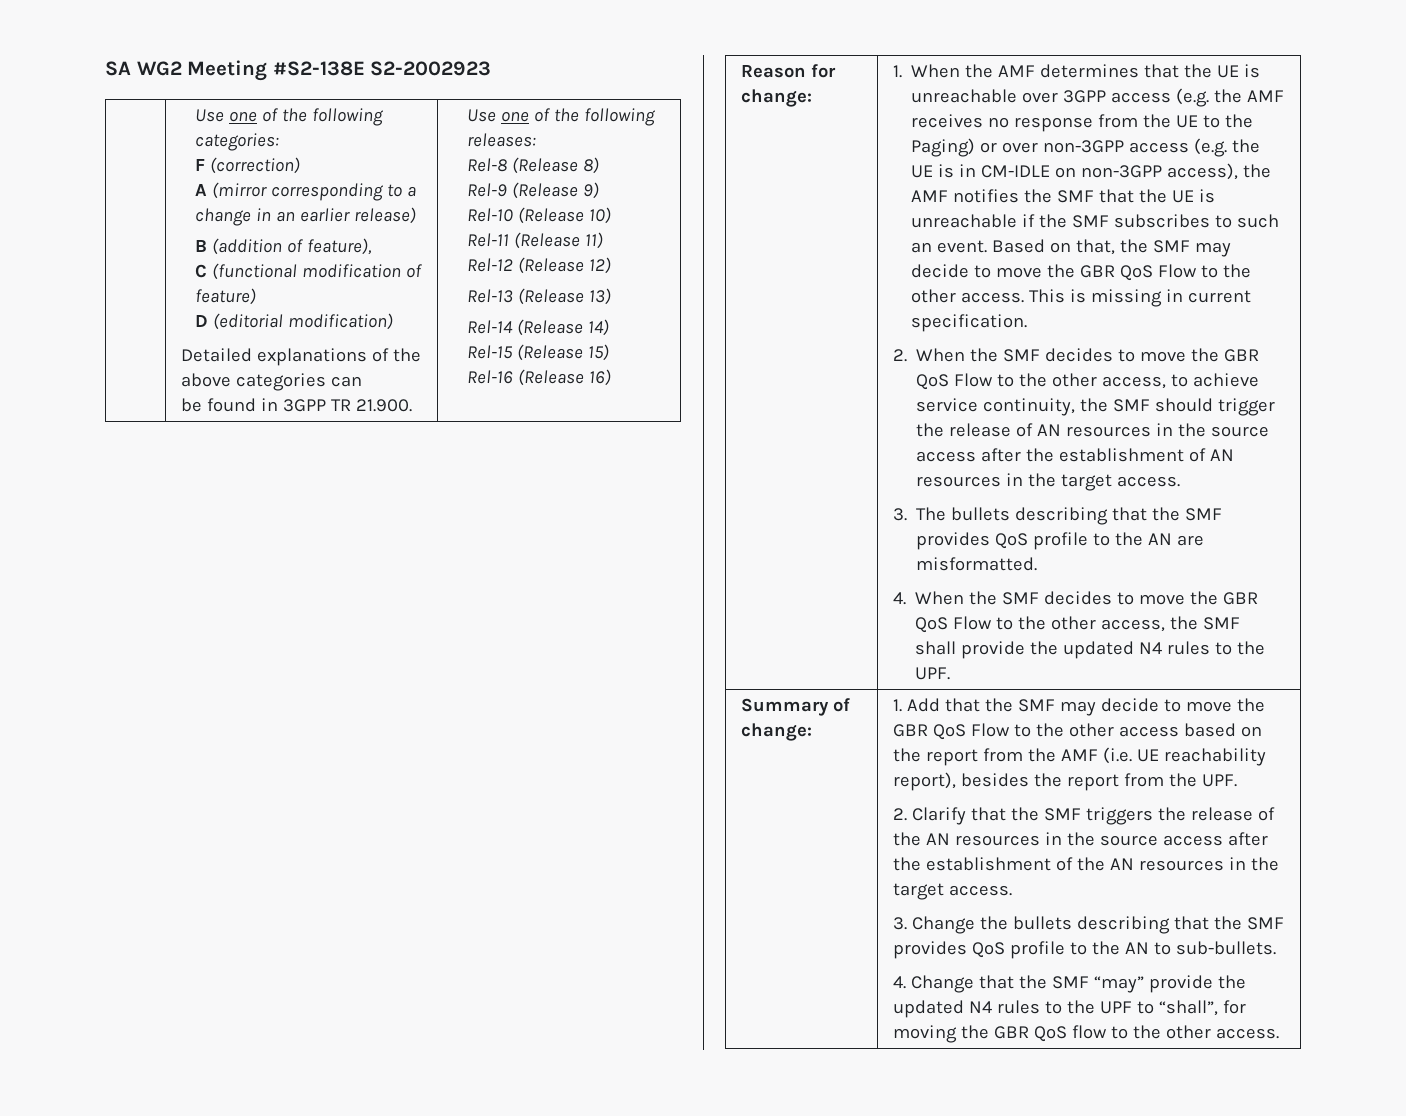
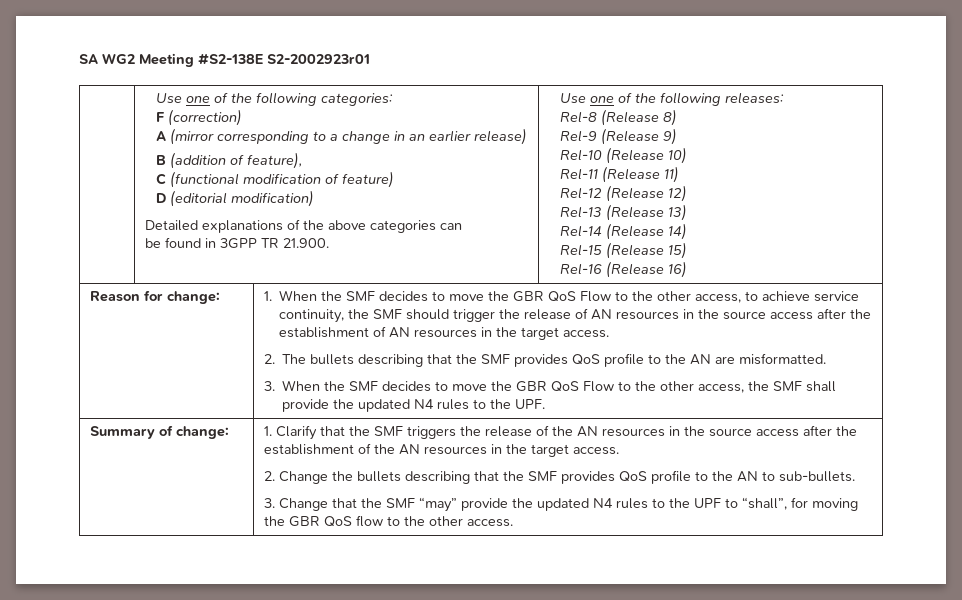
[370,61,492,76] S2-2002923 -> [267,54,370,64] S2-2002923r01
[998,64,1261,78] [911,88,1285,107] [911,114,1254,132] [911,138,1261,157] [911,163,1272,180] [911,189,1216,203] [911,214,1280,228] [911,239,1232,257] [911,264,1252,281] [911,289,1252,307] [911,314,1028,332] [892,348,999,362] AMF determines that the UE is unreachable over 3GPP access (e.g. the AMF receives no response from the UE to the Paging) or over non-3GPP access (e.g. the UE is in CM-IDLE on non-3GPP access), the AMF notifies the SMF that the UE is unreachable if the SMF subscribes to such an event. Based on that, the SMF may decide to move the GBR QoS Flow to the other access. This is missing in current specification. // 2. When the -> (343, 296) none
[892,508,907,521] 3. -> [264,354,276,364] 2.
[892,592,906,605] 4. -> [264,381,276,391] 3.
[906,698,1265,716] [892,723,1262,740] [892,747,1266,766] [892,772,1237,791] [892,808,907,821] Add that the SMF may decide to move the GBR QoS Flow to the other access based on the report from the AMF (i.e. UE reachability report), besides the report from the UPF. // 2. -> (273, 431) none
[892,917,907,930] 3. -> [264,471,276,481] 2.
[892,976,906,989] 4. -> [264,498,276,508] 3.

